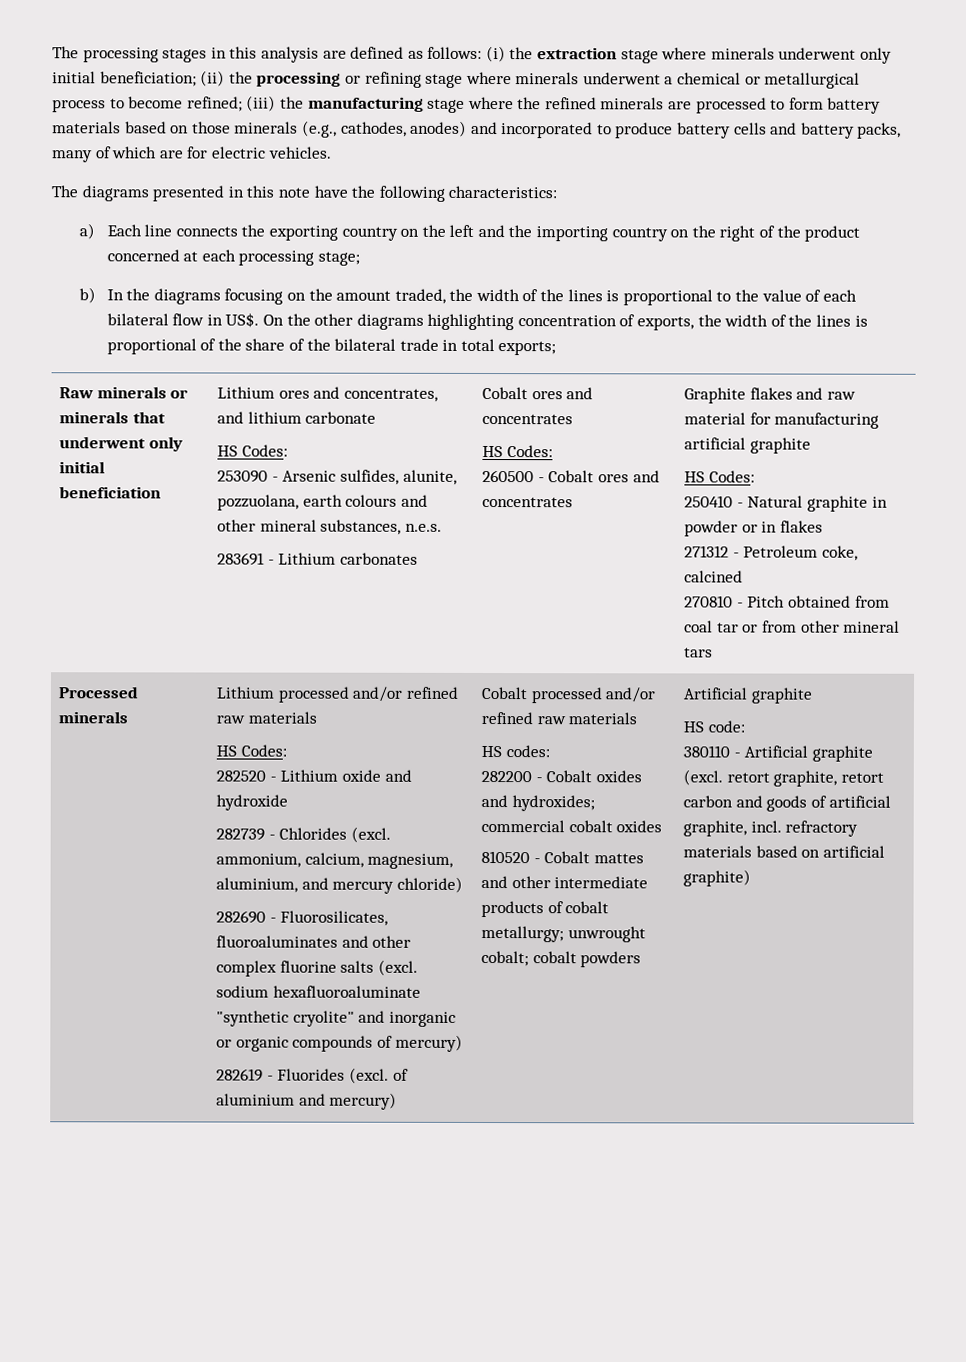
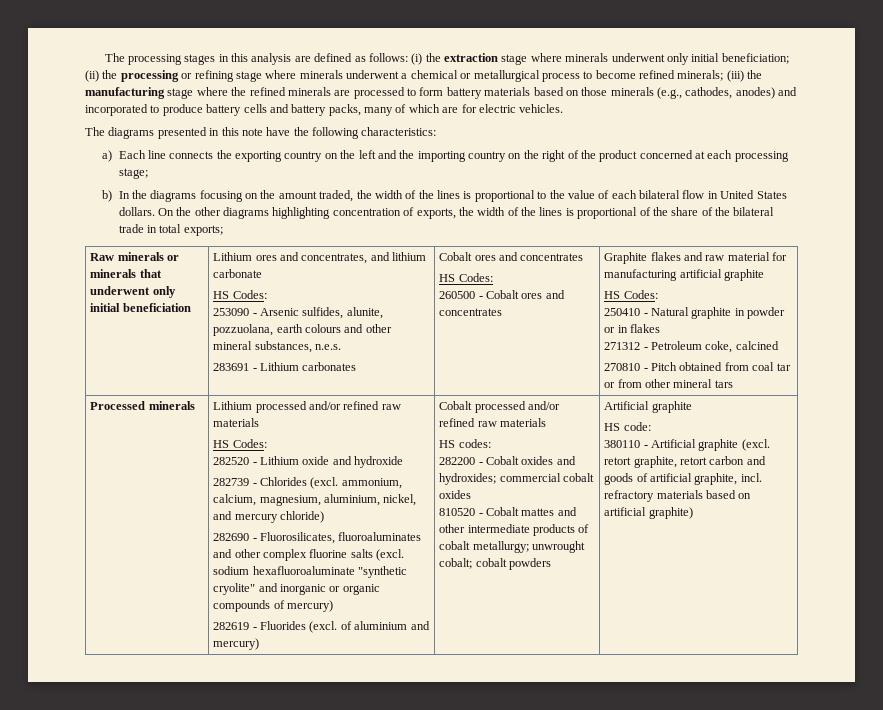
[186,96,243,112] refined; -> [639,70,724,81] refined minerals;
[225,312,260,328] US$. -> [720,190,787,199] [118,207,155,216] United States dollars.
(299, 885) none -> [383,494,417,506] nickel,

